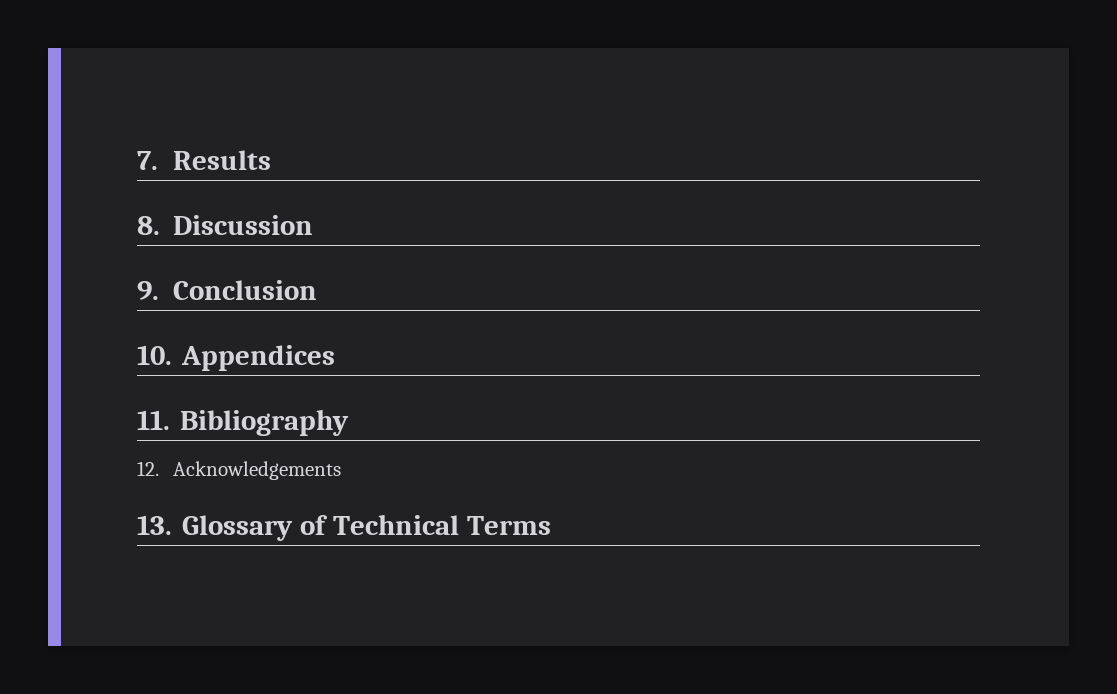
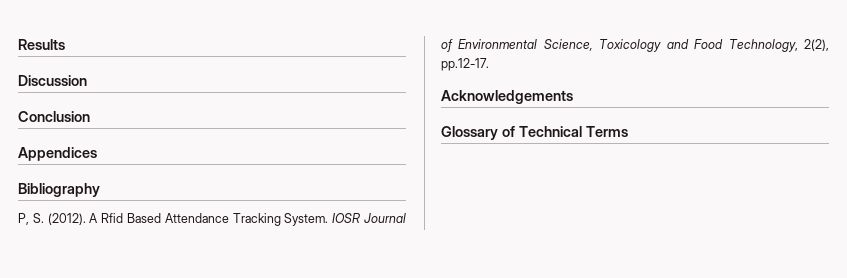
[137,151,158,170] 7. -> (18, 44) none
[137,216,160,235] 8. -> (65, 44) none
[137,281,159,300] 9. -> (87, 80) none
[137,345,172,365] 10. -> (90, 116) none
[137,410,170,430] 11. -> (97, 154) none
[137,461,159,476] 12. -> [18,213,407,226] [441,39,829,52] [441,58,489,71] P, S. (2012). A Rfid Based Attendance Tracking System. IOSR Journal of Environmental Science, Toxicology and Food Technology, 2(2), pp.12-17. //
[137,515,172,535] 13. -> (573, 97) none

